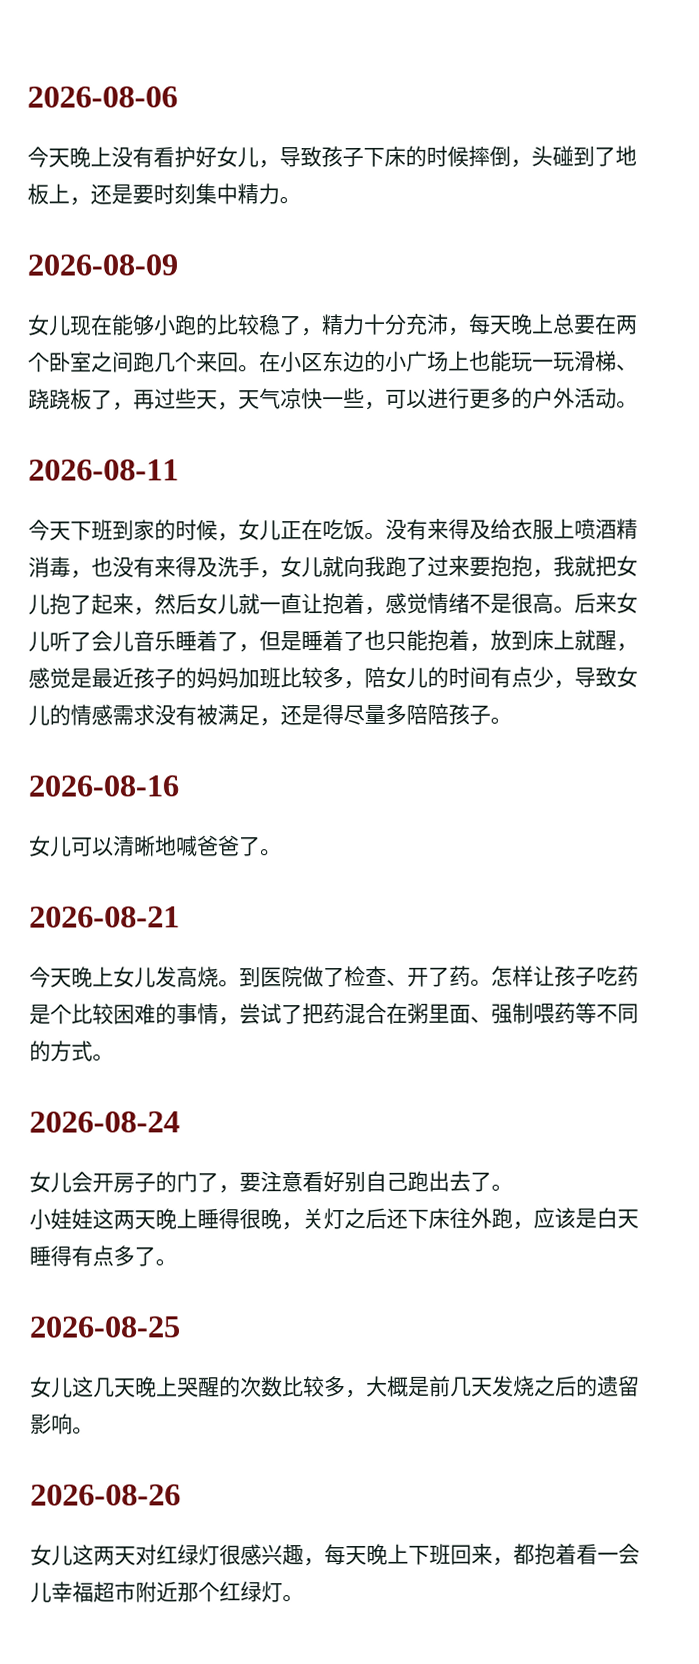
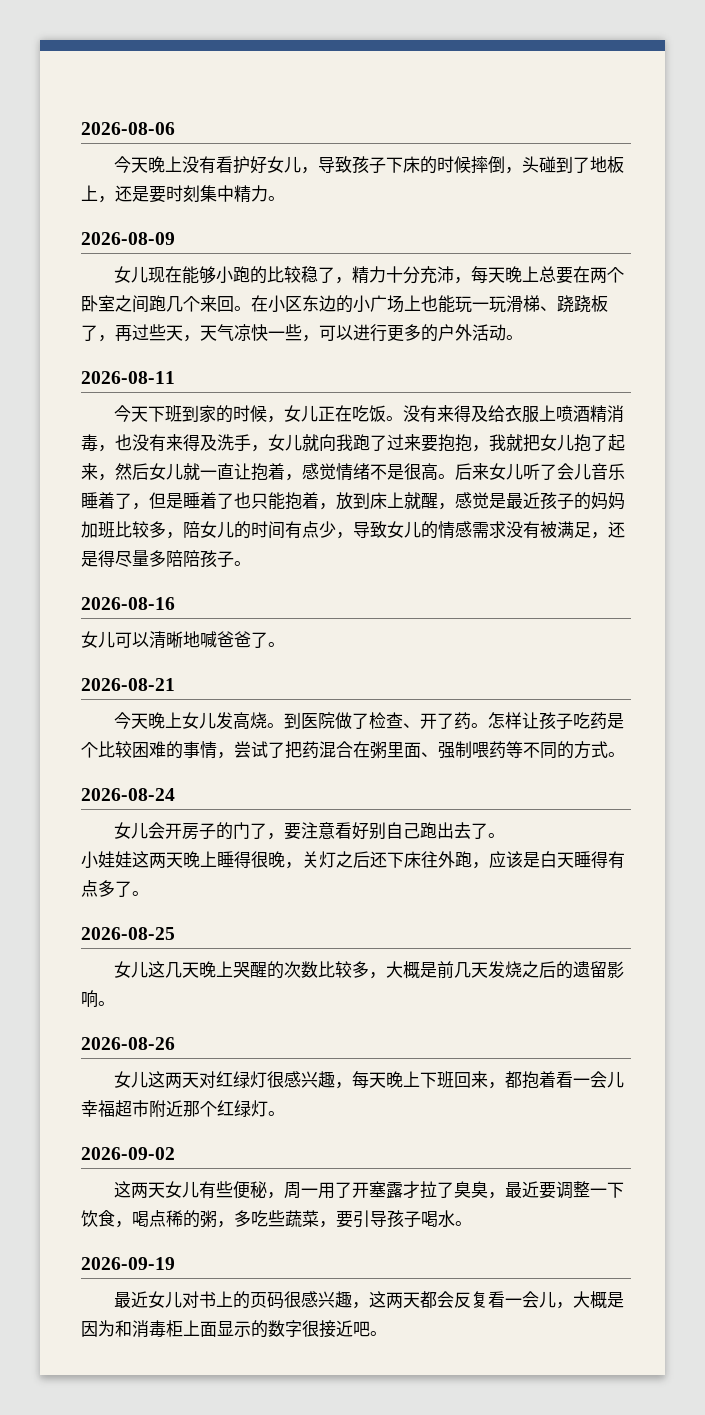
(304, 1598) none -> [81,1147,175,1160] [114,1181,625,1199] [81,1210,472,1228] [81,1257,175,1270] [114,1291,625,1309] [81,1320,387,1338] // 2026-09-02 // 这两天女儿有些便秘，周一用了开塞露才拉了臭臭，最近要调整一下饮食，喝点稀的粥，多吃些蔬菜，要引导孩子喝水。 // 2026-09-19 // 最近女儿对书上的页码很感兴趣，这两天都会反复看一会儿，大概是因为和消毒柜上面显示的数字很接近吧。

